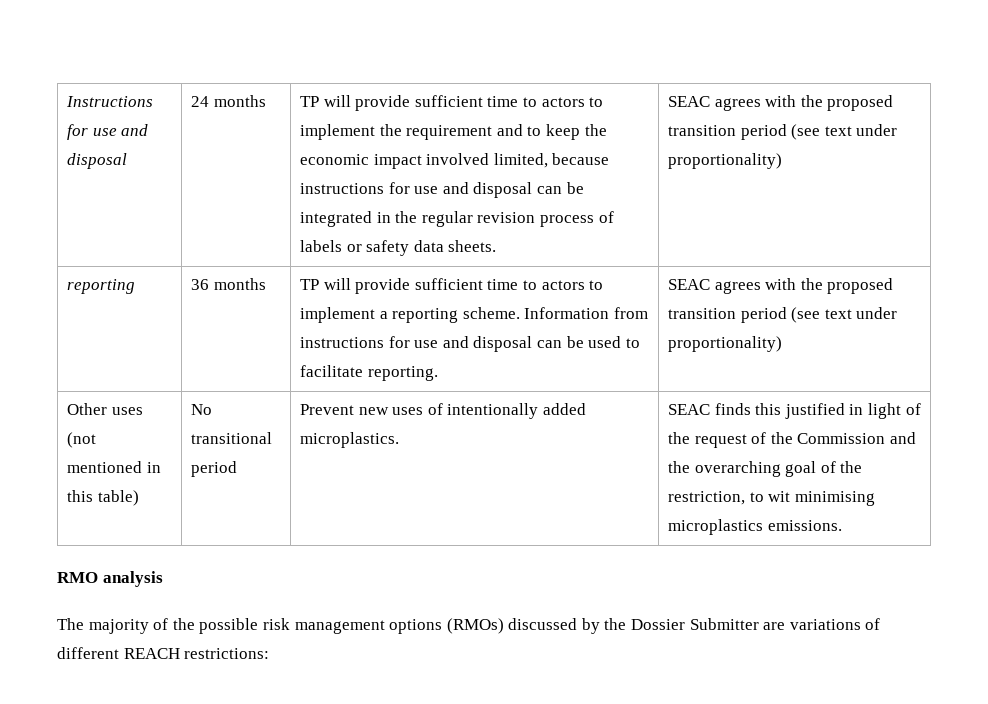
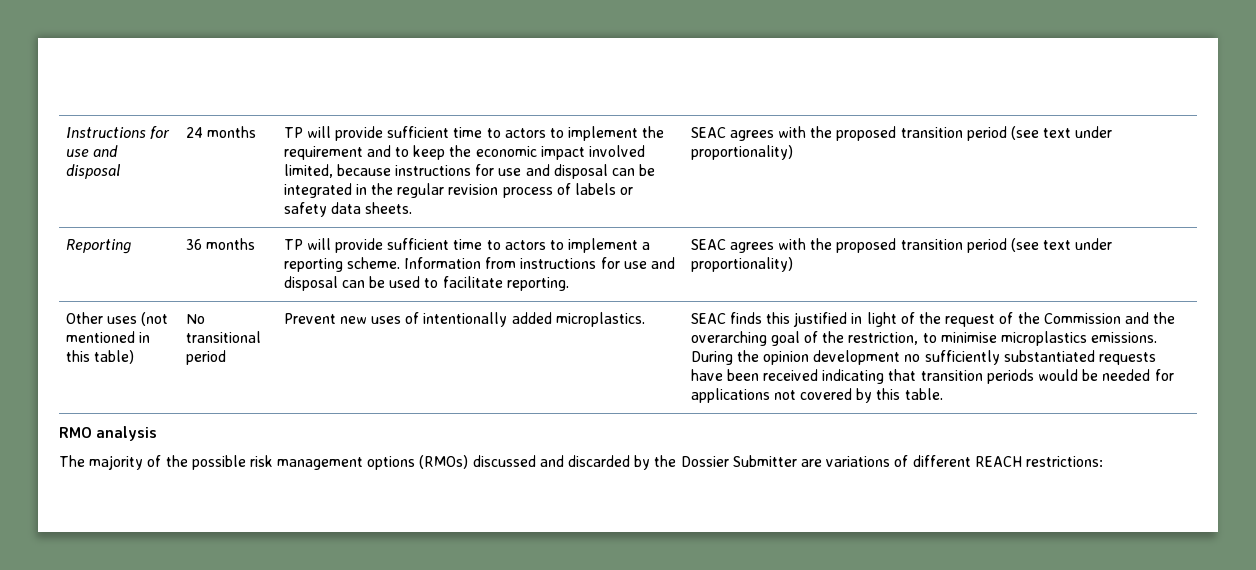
[67,279,136,294] reporting -> [65,239,131,254] Reporting
[768,491,875,506] wit minimising -> [940,332,997,343] minimise
(842, 525) none -> [690,350,1156,365] [690,369,1174,384] [690,388,943,403] During the opinion development no sufficiently substantiated requests have been received indicating that transition periods would be needed for applications not covered by this table.
(578, 624) none -> [539,455,631,467] and discarded

